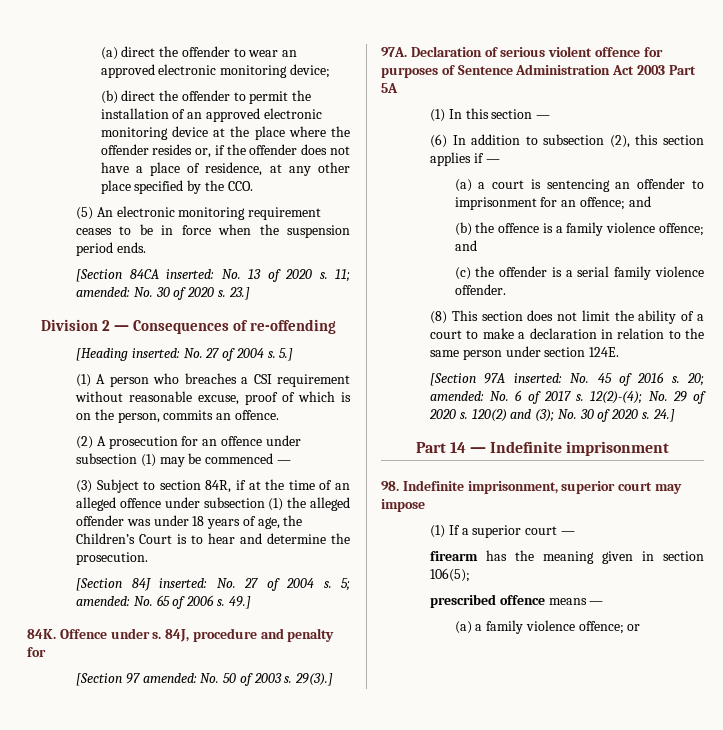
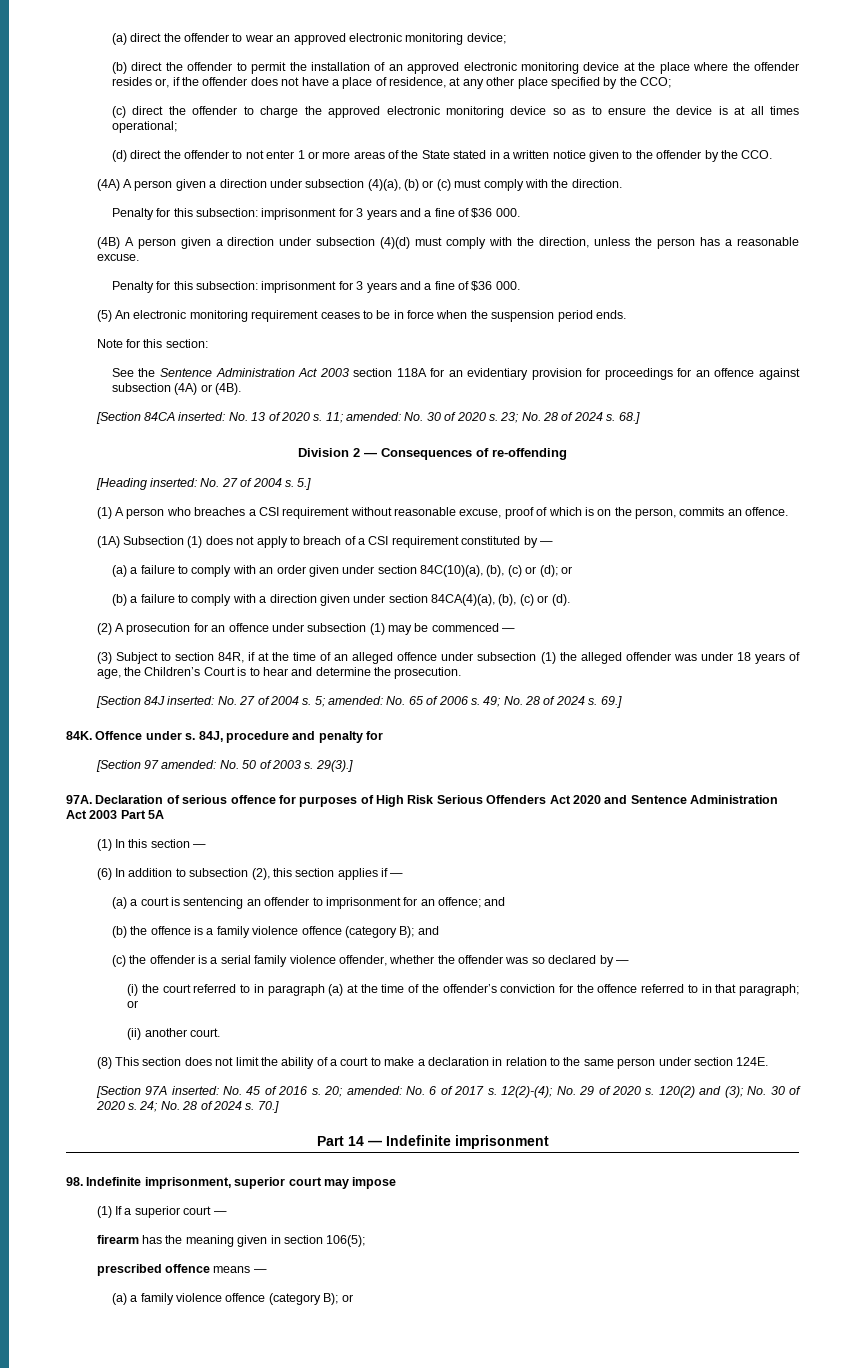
[227,181,253,191] CCO. -> [640,77,672,88] [111,106,800,118] [111,121,177,133] [111,150,773,162] [96,179,622,191] [111,208,520,220] [96,237,800,249] [96,254,139,261] [111,281,520,293] CCO; // (c) direct the offender to charge the approved electronic monitoring device so as to ensure the device is at all times operational; // (d) direct the offender to not enter 1 or more areas of the State stated in a written notice given to the offender by the CCO. // (4A) A person given a direction under subsection (4)(a), (b) or (c) must comply with the direction. // Penalty for this subsection: imprisonment for 3 years and a fine of $36 000. // (4B) A person given a direction under subsection (4)(d) must comply with the direction, unless the person has a reasonable excuse. // Penalty for this subsection: imprisonment for 3 years and a fine of $36 000.
(146, 247) none -> [96,339,208,348] [111,368,801,380] [111,383,242,395] // Note for this section: // See the Sentence Administration Act 2003 section 118A for an evidentiary provision for proceedings for an offence against subsection (4A) or (4B).
[228,287,250,300] 23.] -> [500,412,640,424] 23; No. 28 of 2024 s. 68.]
(279, 415) none -> [96,536,553,548] [111,565,572,577] [111,594,570,606] // (1A) Subsection (1) does not apply to breach of a CSI requirement constituted by — // (a) a failure to comply with an order given under section 84C(10)(a), (b), (c) or (d); or // (b) a failure to comply with a direction given under section 84CA(4)(a), (b), (c) or (d).
[228,596,251,609] 49.] -> [483,696,622,708] 49; No. 28 of 2024 s. 69.]
[548,46,593,57] violent -> (228, 799) none
(455, 70) none -> [376,795,628,807] High Risk Serious Offenders Act 2020 and
[659,223,704,236] offence; -> [301,926,415,938] offence (category B);
[454,284,506,295] offender. -> [338,955,629,967] [127,984,799,996] [127,1000,139,1008] [127,1028,221,1040] offender, whether the offender was so declared by — // (i) the court referred to in paragraph (a) at the time of the offender’s conviction for the offence referred to in that paragraph; or // (ii) another court.
[652,409,675,422] 24.] -> [139,1101,279,1113] 24; No. 28 of 2024 s. 70.]
[578,621,624,634] offence; -> [225,1293,339,1305] offence (category B);

